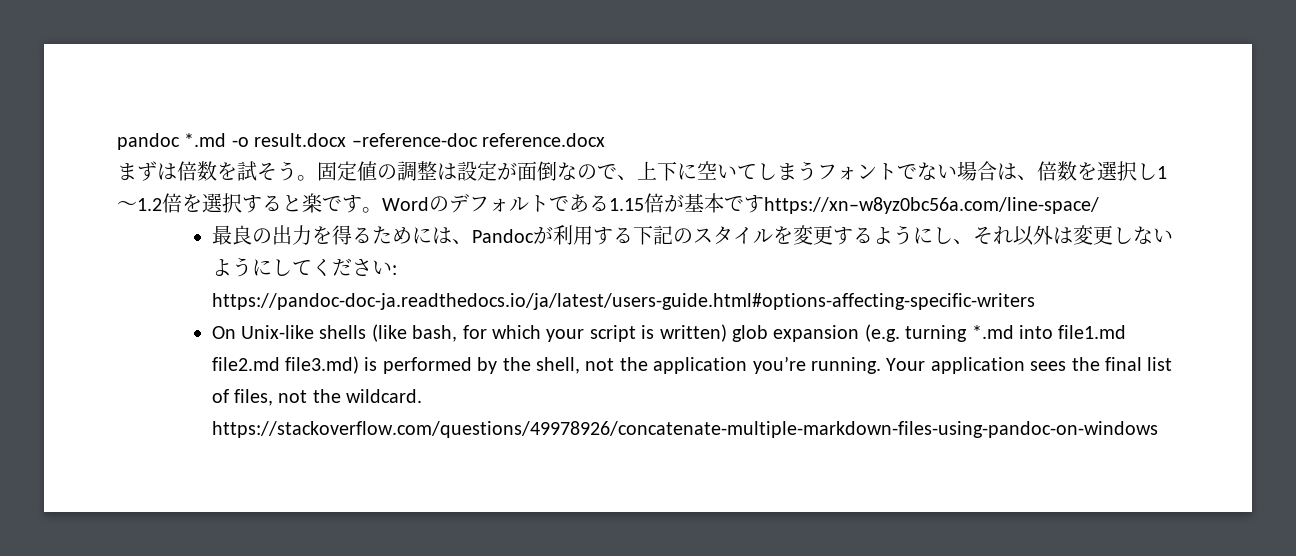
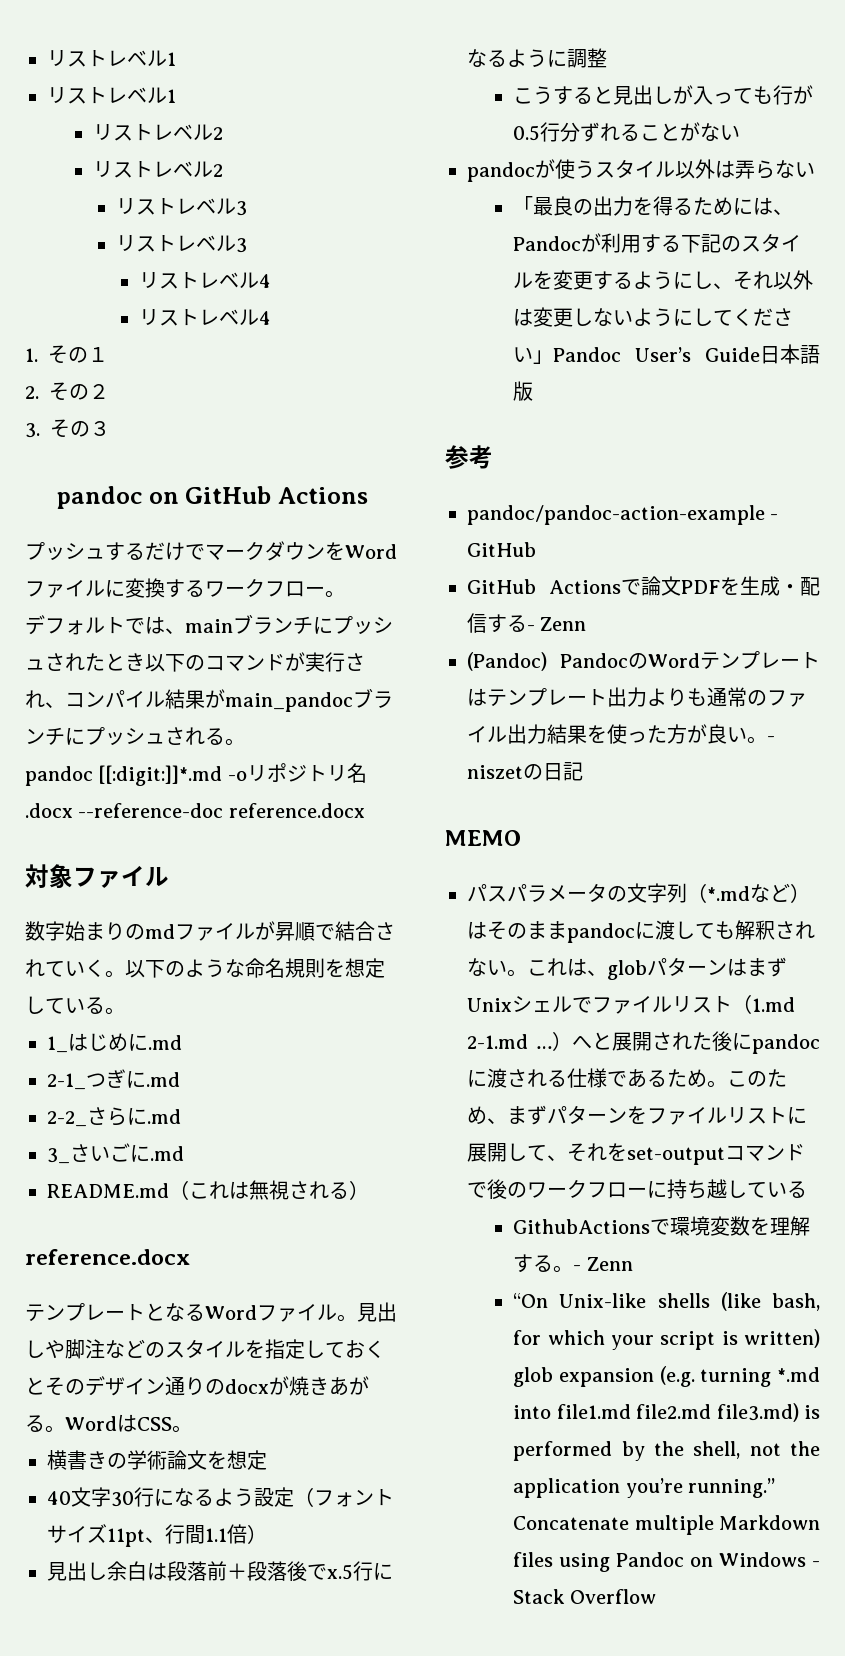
[117,133,605,150] [117,161,1167,181] [117,193,449,213] pandoc *.md -o result.docx –reference-doc reference.docx // まずは倍数を試そう。固定値の調整は設定が面倒なので、上下に空いてしまうフォントでない場合は、倍数を選択し1～1.2倍を選択すると楽です。Wordの -> [47,50,176,67] [47,87,176,104] [93,124,224,141] [93,161,224,178] [116,198,248,216] [116,235,248,253] [139,272,272,289] [139,309,272,326] [25,345,109,364] [25,382,109,401] [25,419,110,438] [56,486,369,509] [25,541,397,561] [25,578,345,598] リストレベル1 // リストレベル1 // リストレベル2 // リストレベル2 // リストレベル3 // リストレベル3 // リストレベル4 // リストレベル4 // 1.その１ // 2.その２ // 3.その３ // pandoc on GitHub Actions // プッシュするだけでマークダウンをWordファイルに変換するワークフロー。 //
[569,193,1099,214] ある1.15倍が基本ですhttps://xn–w8yz0bc56a.com/line-space/ // -> [145,614,393,635] [25,652,365,672] [25,688,393,712] [25,727,245,746] [25,763,367,786] [25,803,365,818] [25,864,169,888] [25,921,395,941] [25,958,385,978] [25,996,125,1015] [47,1033,182,1053] [47,1069,180,1090] [47,1107,181,1127] [47,1143,184,1164] [47,1180,369,1200] [25,1249,190,1265] [25,1302,397,1322] [25,1339,385,1359] [25,1376,369,1396] [25,1414,192,1433] [47,1450,267,1470] [47,1487,394,1507] [47,1524,267,1547] [47,1561,393,1581] [467,48,607,68] [513,85,814,105] [513,122,741,142] [467,159,815,182] [513,196,534,214] は、mainブランチにプッシュされたとき以下のコマンドが実行され、コンパイル結果がmain_pandocブランチにプッシュされる。 // pandoc [[:digit:]]*.md -oリポジトリ名.docx --reference-doc reference.docx // 対象ファイル // 数字始まりのmdファイルが昇順で結合されていく。以下のような命名規則を想定している。 // 1_はじめに.md // 2-1_つぎに.md // 2-2_さらに.md // 3_さいごに.md // README.md（これは無視される） // reference.docx // テンプレートとなるWordファイル。見出しや脚注などのスタイルを指定しておくとそのデザイン通りのdocxが焼きあがる。WordはCSS。 // 横書きの学術論文を想定 // 40文字30行になるよう設定（フォントサイズ11pt、行間1.1倍） // 見出し余白は段落前＋段落後でx.5行になるように調整 // こうすると見出しが入っても行が0.5行分ずれることがない // pandocが使うスタイル以外は弄らない // 「
[391,265,397,275] [211,293,1035,310] [211,326,236,339] : https://pandoc-doc-ja.readthedocs.io/ja/latest/users-guide.html#options-affecting-specific-writers // On -> [533,344,820,364] [513,381,534,401] [445,445,493,469] [467,505,779,525] [467,542,536,557] [467,576,820,596] [467,613,587,633] [467,651,820,671] [467,687,807,707] [467,724,775,744] [467,762,583,781] [445,830,521,846] [467,883,810,903] [467,920,815,943] [467,957,787,980] [467,994,795,1014] [467,1031,820,1054] [467,1068,787,1088] [467,1105,807,1125] [467,1143,805,1165] [467,1179,807,1199] [513,1216,811,1236] [513,1254,633,1273] [513,1293,549,1308] 」Pandoc User’s Guide日本語版 // 参考 // pandoc/pandoc-action-example - GitHub // GitHub Actionsで論文PDFを生成・配信する- Zenn // (Pandoc) PandocのWordテンプレートはテンプレート出力よりも通常のファイル出力結果を使った方が良い。- niszetの日記 // MEMO // パスパラメータの文字列（*.mdなど）はそのままpandocに渡しても解釈されない。これは、globパターンはまずUnixシェルでファイルリスト（1.md 2-1.md …）へと展開された後にpandocに渡される仕様であるため。このため、まずパターンをファイルリストに展開して、それをset-outputコマンドで後のワークフローに持ち越している // GithubActionsで環境変数を理解する。- Zenn // “On
[810,357,1173,374] [211,389,423,406] [211,421,1158,438] running. Your application sees the final list of files, not the wildcard. https://stackoverflow.com/questions/49978926/concatenate-multiple-markdown-files-using-pandoc-on-windows -> [687,1478,775,1498] [513,1515,820,1535] [513,1552,820,1572] [513,1589,656,1604] running.” Concatenate multiple Markdown files using Pandoc on Windows - Stack Overflow

